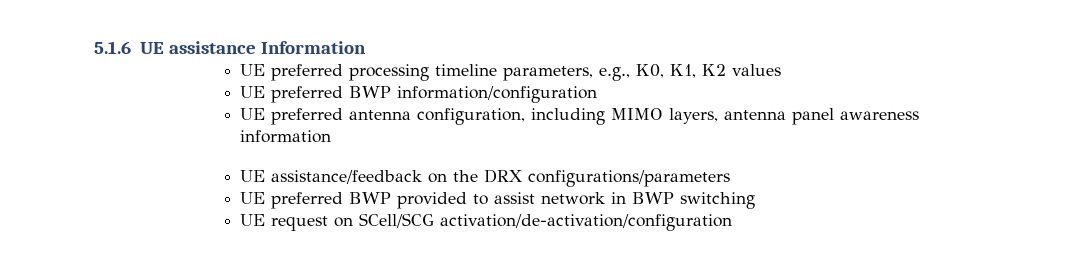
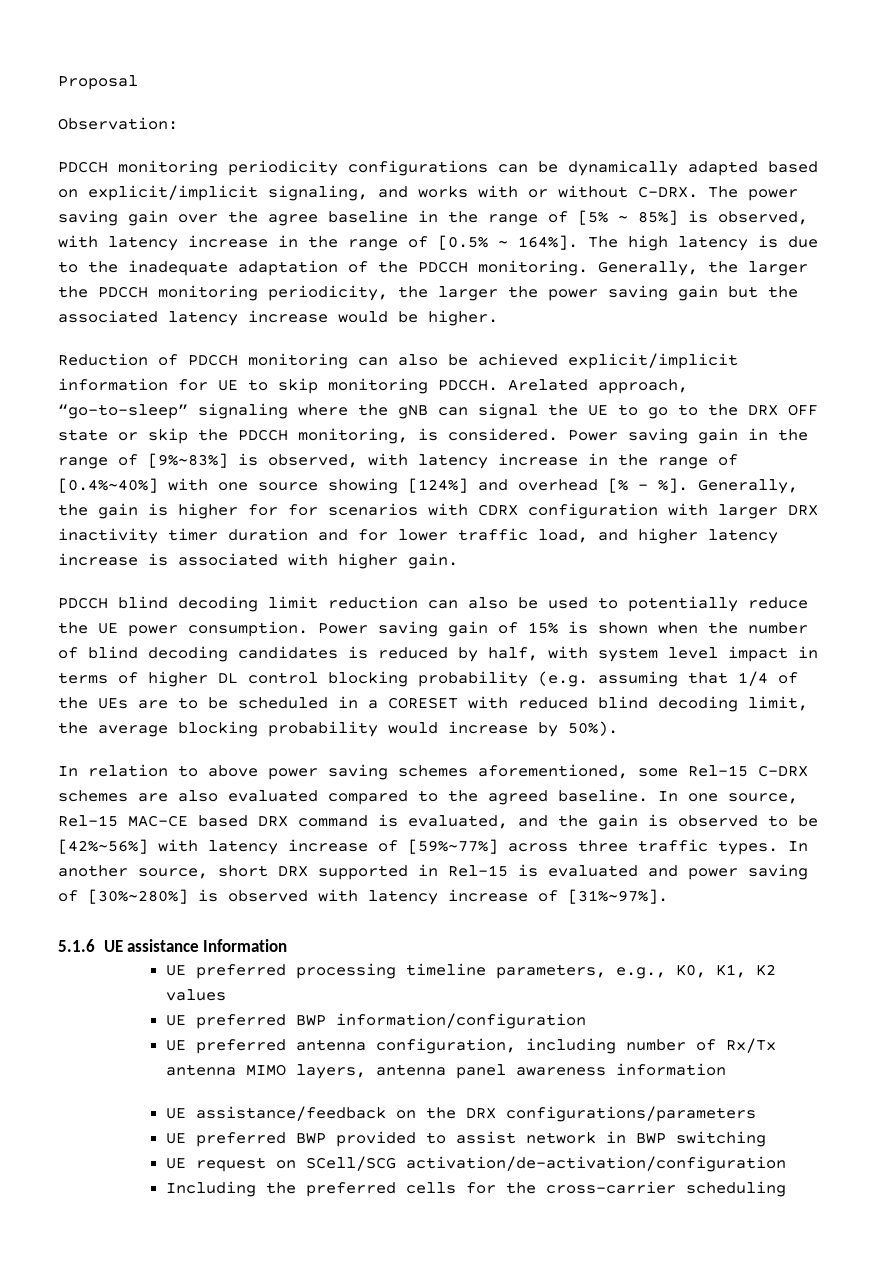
(94, 47) none -> [58,75,138,90] [58,117,178,130] [58,160,818,176] [58,185,798,201] [58,210,808,226] [58,235,818,251] [58,260,808,276] [58,285,798,301] [58,310,498,326] [58,353,738,369] [58,378,688,394] [58,403,818,419] [58,428,808,444] [58,453,738,469] [58,478,798,494] [58,503,818,519] [58,528,778,544] [58,553,458,569] [58,596,808,612] [58,621,808,637] [58,646,818,662] [58,671,798,687] [58,696,808,712] [58,721,618,737] [58,764,808,780] [58,789,798,805] [58,814,818,830] [58,839,808,855] [58,864,808,880] [58,889,668,905] Proposal // Observation: // PDCCH monitoring periodicity configurations can be dynamically adapted based on explicit/implicit signaling, and works with or without C-DRX. The power saving gain over the agree baseline in the range of [5% ~ 85%] is observed, with latency increase in the range of [0.5% ~ 164%]. The high latency is due to the inadequate adaptation of the PDCCH monitoring. Generally, the larger the PDCCH monitoring periodicity, the larger the power saving gain but the associated latency increase would be higher. // Reduction of PDCCH monitoring can also be achieved explicit/implicit information for UE to skip monitoring PDCCH. Arelated approach, “go-to-sleep” signaling where the gNB can signal the UE to go to the DRX OFF state or skip the PDCCH monitoring, is considered. Power saving gain in the range of [9%~83%] is observed, with latency increase in the range of [0.4%~40%] with one source showing [124%] and overhead [% - %]. Generally, the gain is higher for for scenarios with CDRX configuration with larger DRX inactivity timer duration and for lower traffic load, and higher latency increase is associated with higher gain. // PDCCH blind decoding limit reduction can also be used to potentially reduce the UE power consumption. Power saving gain of 15% is shown when the number of blind decoding candidates is reduced by half, with system level impact in terms of higher DL control blocking probability (e.g. assuming that 1/4 of the UEs are to be scheduled in a CORESET with reduced blind decoding limit, the average blocking probability would increase by 50%). // In relation to above power saving schemes aforementioned, some Rel-15 C-DRX schemes are also evaluated compared to the agreed baseline. In one source, Rel-15 MAC-CE based DRX command is evaluated, and the gain is observed to be [42%~56%] with latency increase of [59%~77%] across three traffic types. In another source, short DRX supported in Rel-15 is evaluated and power saving of [30%~280%] is observed with latency increase of [31%~97%]. //
(606, 116) none -> [626,1038,777,1053] [166,1064,237,1076] number of Rx/Tx antenna
(733, 222) none -> [166,1181,787,1197] // Including the preferred cells for the cross-carrier scheduling

